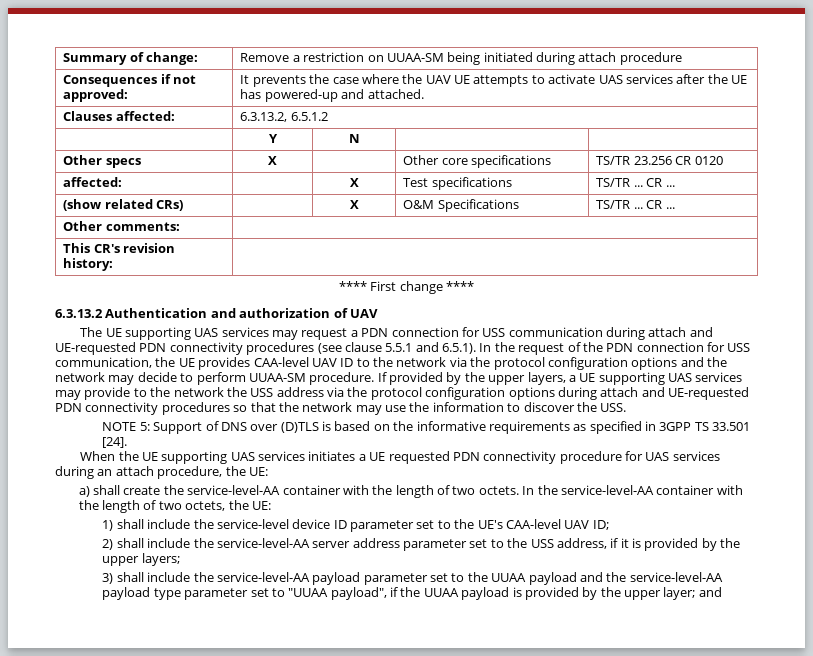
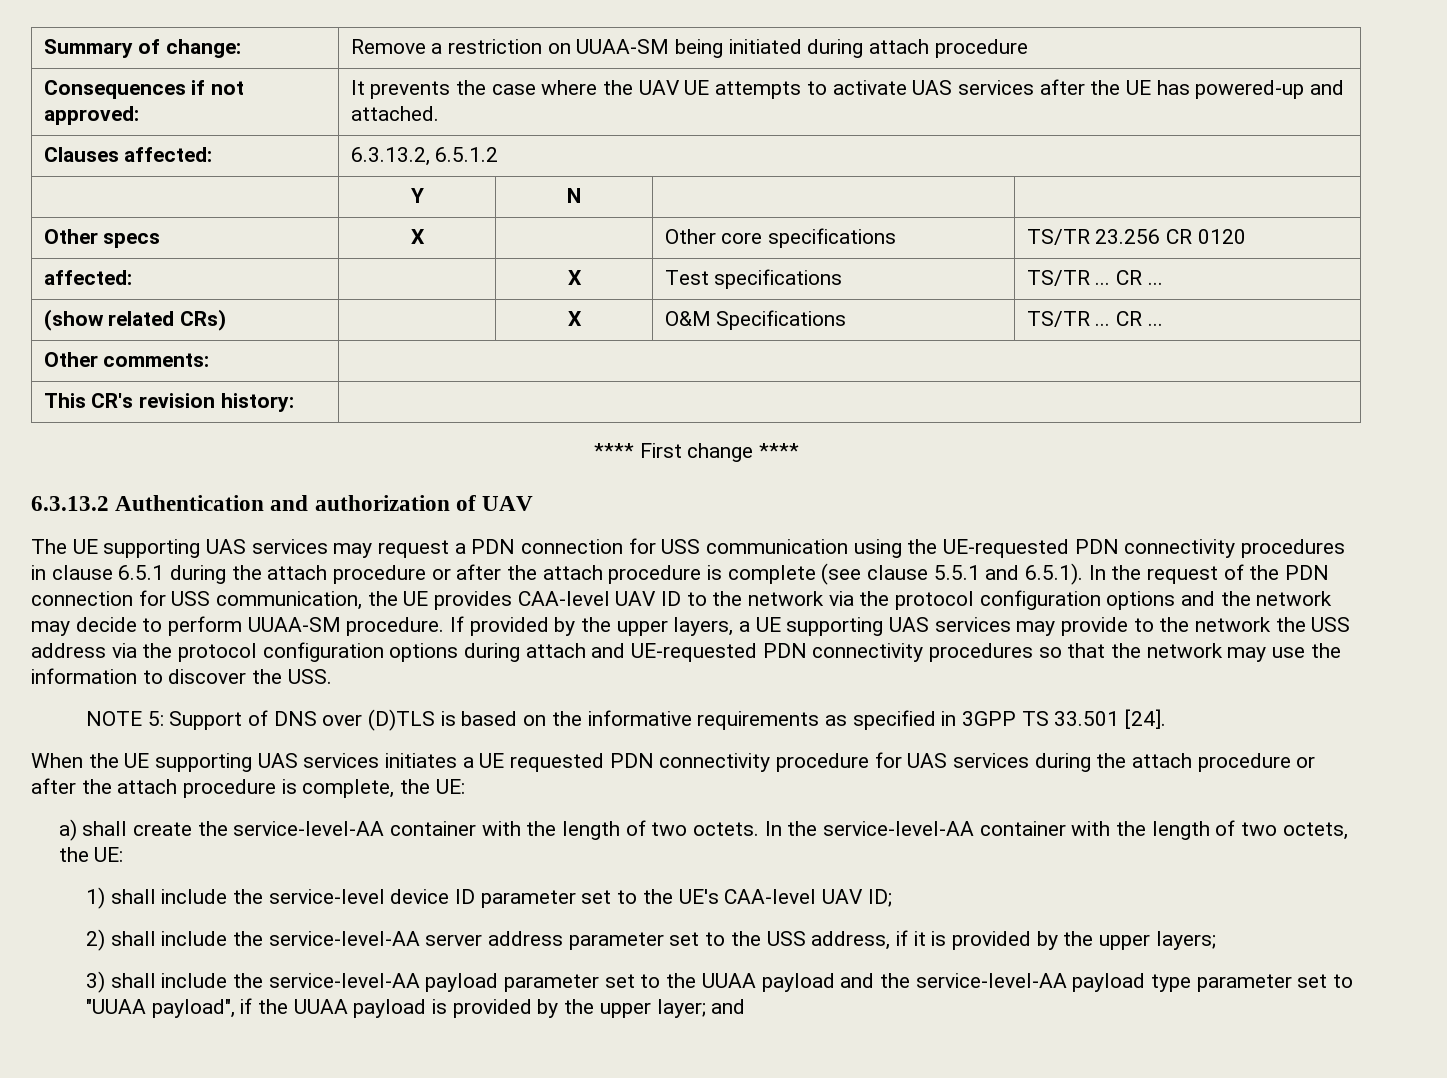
[606,327,713,340] [55,342,315,355] during attach and UE-requested PDN connectivity procedures -> [853,539,1346,558] [31,564,816,584] using the UE-requested PDN connectivity procedures in clause 6.5.1 during the attach procedure or after the attach procedure is complete
[97,466,223,479] an attach procedure, -> [1096,753,1316,772] [31,778,395,798] the attach procedure or after the attach procedure is complete,

